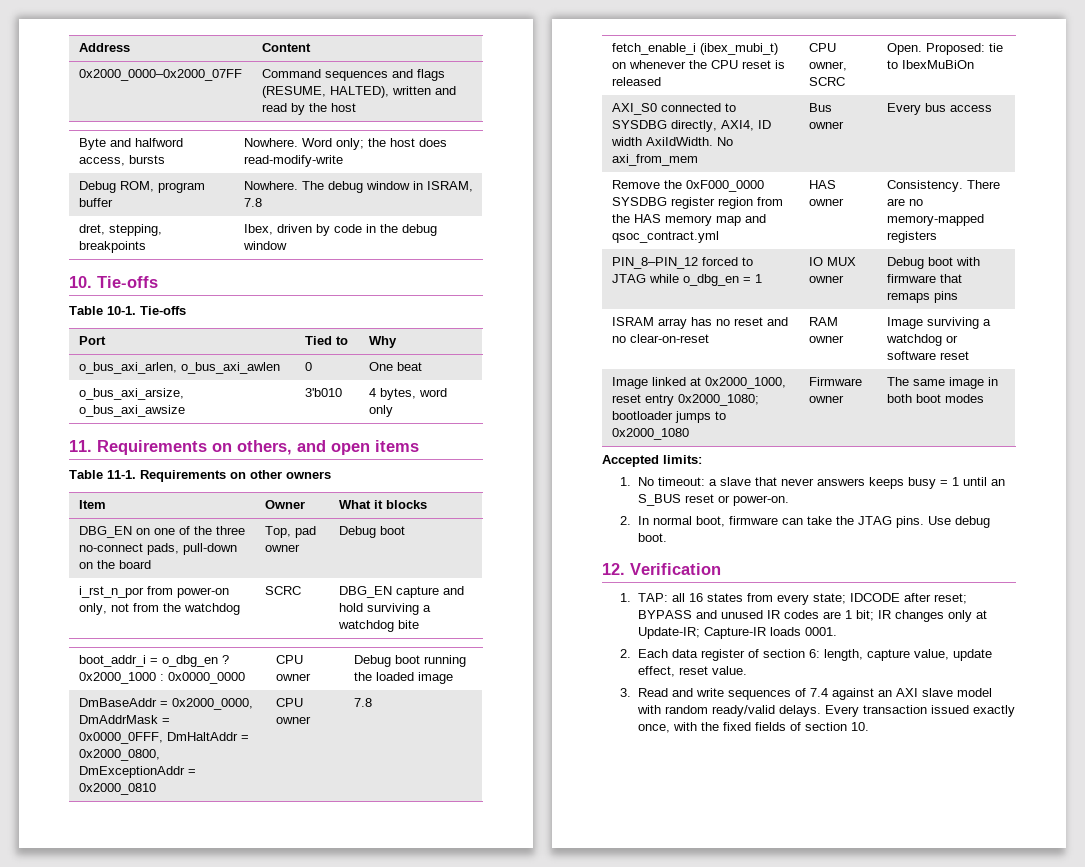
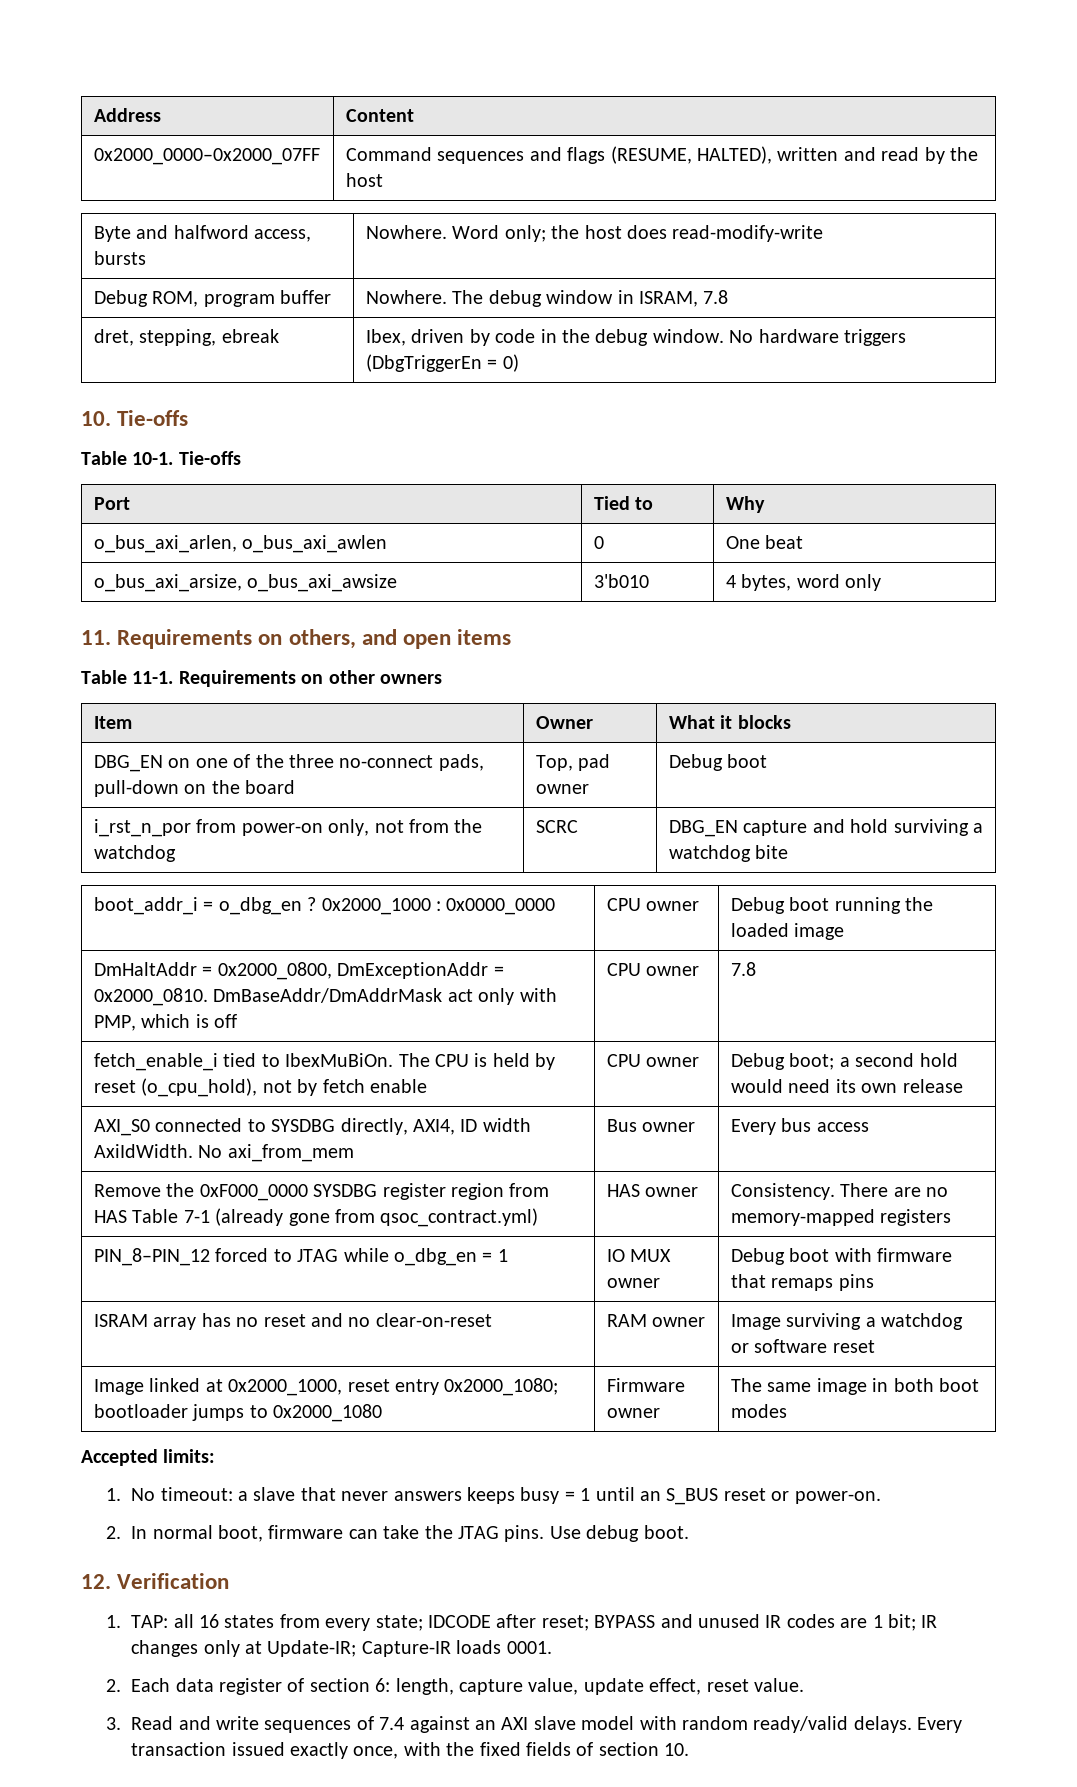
[78,241,146,253] breakpoints -> [221,329,279,343] ebreak
[242,241,287,250] window -> [652,329,906,346] [365,354,519,372] window. No hardware triggers (DbgTriggerEn = 0)
[78,698,253,710] [78,715,170,724] [78,732,163,744] DmBaseAddr = 0x2000_0000, DmAddrMask = 0x0000_0FFF, -> (845, 931) none
[78,783,156,795] [275,698,303,707] [275,716,311,724] [353,698,372,707] [611,43,778,55] [611,60,785,69] [611,77,661,86] [808,43,836,52] [808,61,847,71] [808,77,845,86] [886,43,1003,55] [886,60,974,69] 0x2000_0810 | CPU owner | 7.8 // fetch_enable_i (ibex_mubi_t) on whenever the CPU reset is released | CPU owner, SCRC | Open. Proposed: tie to IbexMuBiOn -> [93,988,557,1006] [93,1014,238,1031] [606,963,700,976] [730,962,756,976] [93,1053,556,1071] [93,1078,427,1097] [606,1054,700,1067] [730,1053,958,1070] [730,1079,963,1093] 0x2000_0810. DmBaseAddr/DmAddrMask act only with PMP, which is off | CPU owner | 7.8 // fetch_enable_i tied to IbexMuBiOn. The CPU is held by reset (o_cpu_hold), not by fetch enable | CPU owner | Debug boot; a second hold would need its own release
[611,214,766,226] [611,231,719,243] the HAS memory map and qsoc_contract.yml -> [93,1208,539,1227] HAS Table 7-1 (already gone from qsoc_contract.yml)

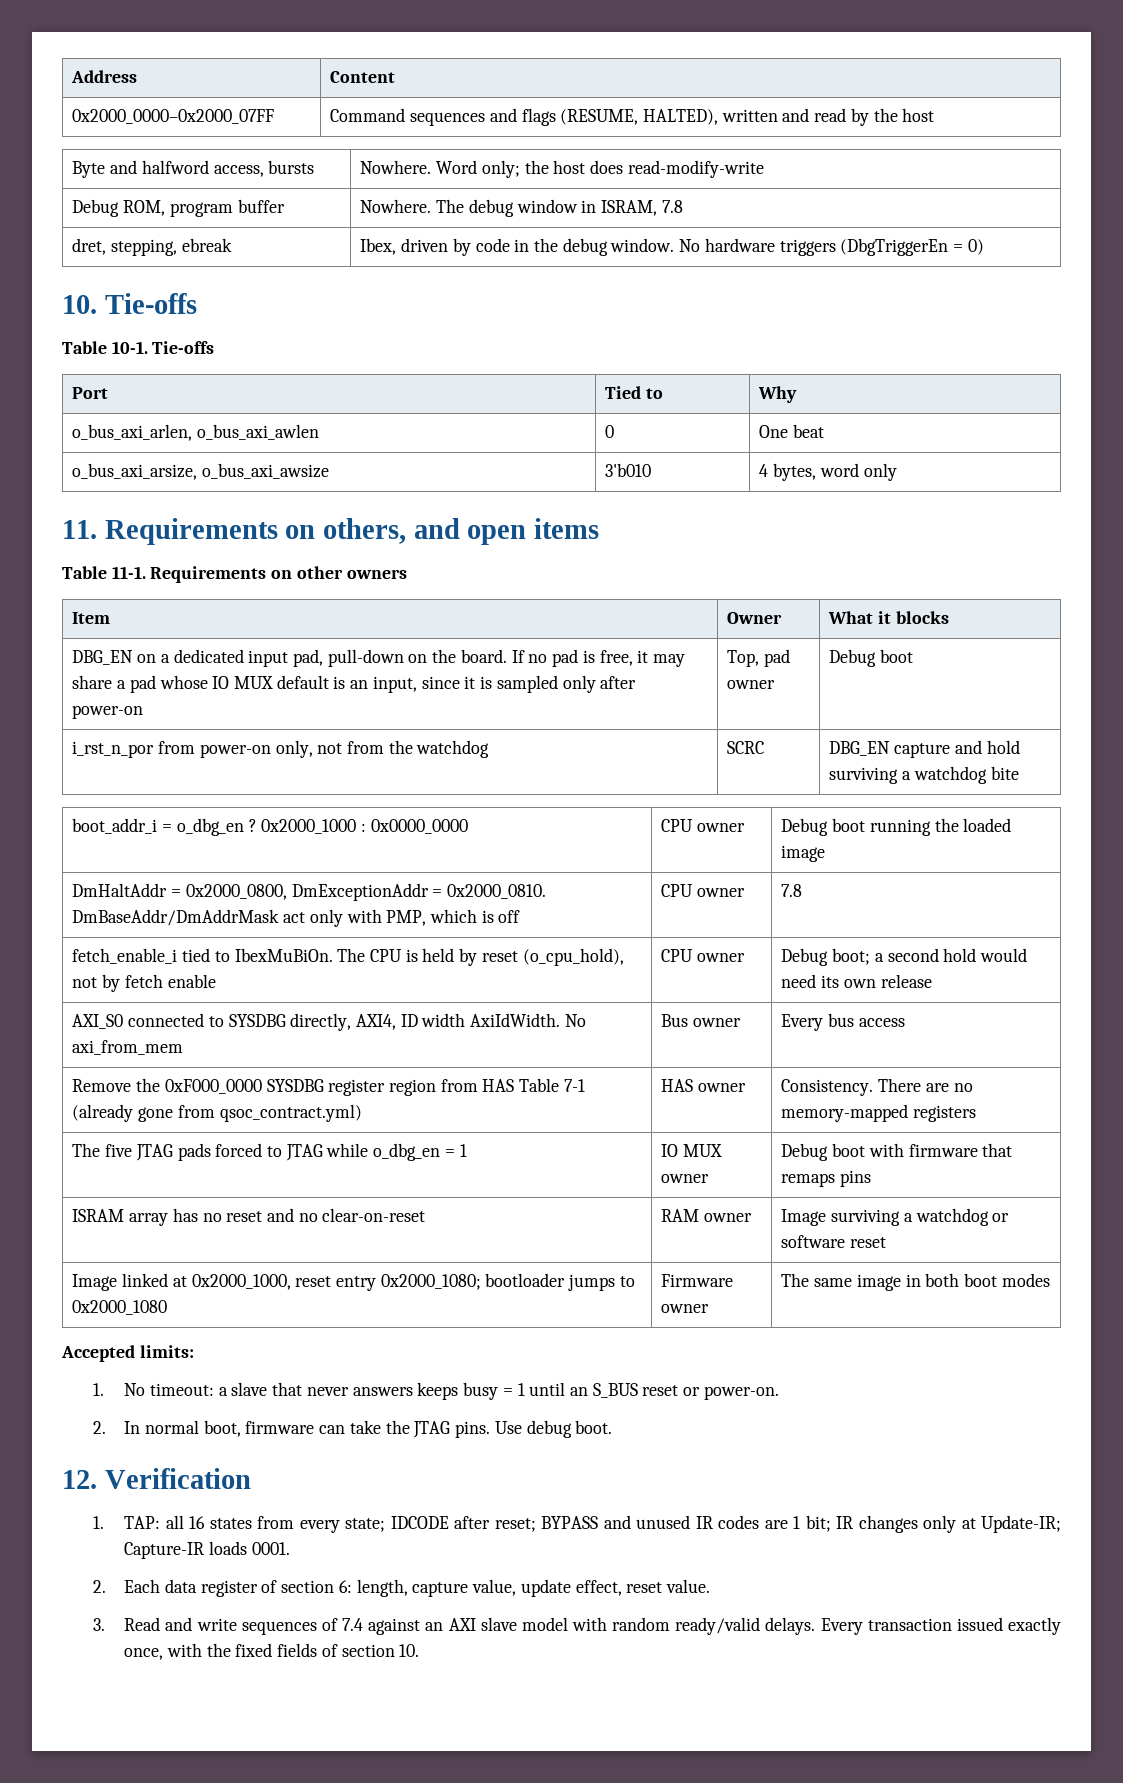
[195,754,484,771] [93,780,296,797] one of the three no-connect pads, pull-down on the board -> [160,649,685,667] [72,675,637,693] [72,705,144,719] a dedicated input pad, pull-down on the board. If no pad is free, it may share a pad whose IO MUX default is an input, since it is sampled only after power-on
[93,1248,210,1266] PIN_8–PIN_12 -> [72,1143,211,1161] The five JTAG pads

